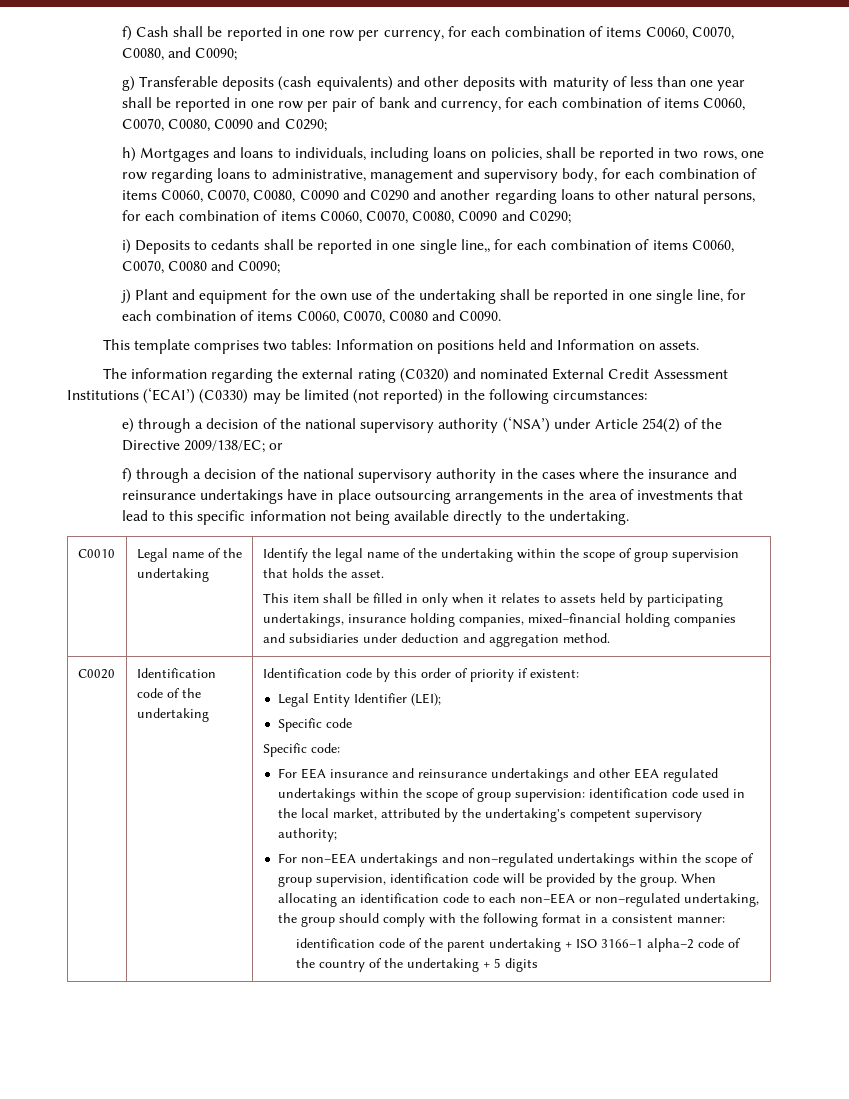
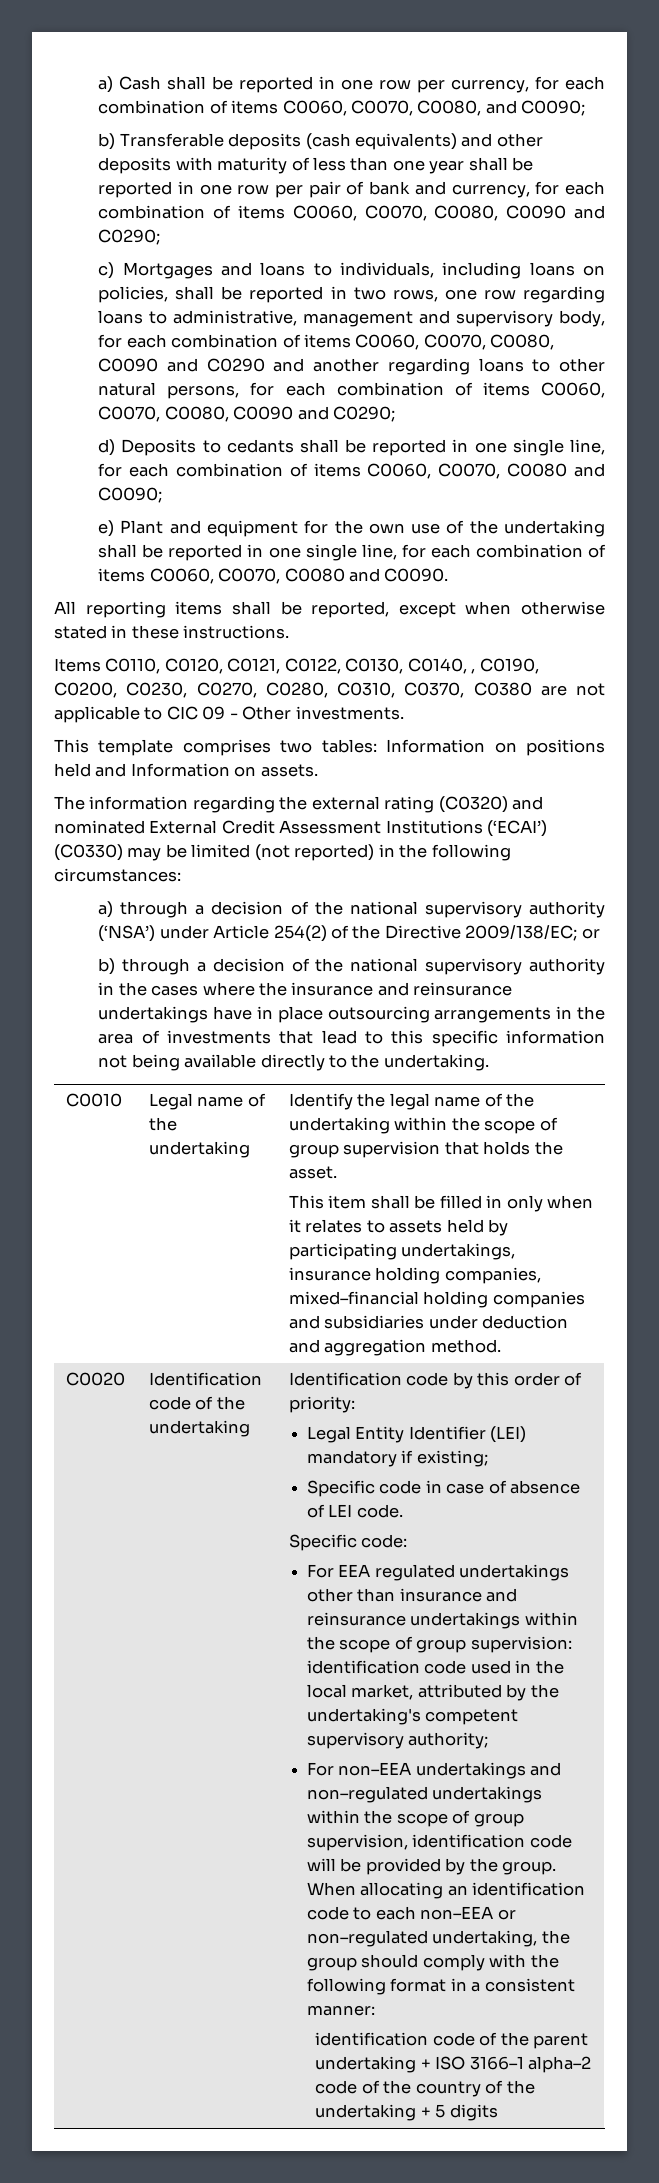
[121,26,132,41] f) -> [98,76,114,93] a)
[121,76,135,91] g) -> [98,133,116,150] b)
[121,147,136,162] h) -> [98,262,115,279] c)
[121,239,131,254] i) -> [98,439,116,456] d)
[460,239,490,253] line,, -> [570,439,605,455] line,
[120,289,131,304] j) -> [98,520,115,537] e)
(502, 316) none -> [54,601,605,618] [54,625,290,639] [54,658,539,674] [54,682,605,698] [54,706,404,723] // All reporting items shall be reported, except when otherwise stated in these instructions. // Items C0110, C0120, C0121, C0122, C0130, C0140, , C0190, C0200, C0230, C0270, C0280, C0310, C0370, C0380 are not applicable to CIC 09 - Other investments.
[121,418,134,433] e) -> [98,901,114,918] a)
[121,468,132,483] f) -> [98,958,116,975] b)
[469,668,579,682] priority if existent: -> [288,1396,355,1413] priority:
[411,693,442,706] [278,718,353,732] [262,743,340,757] [278,768,719,782] (LEI); // Specific code // Specific code: // For EEA insurance and reinsurance undertakings and other EEA regulated -> [490,1426,527,1443] [306,1450,488,1467] [306,1480,581,1497] [306,1504,403,1518] [288,1534,408,1551] [306,1564,570,1581] [306,1588,518,1602] [306,1612,406,1626] (LEI) mandatory if existing; // Specific code in case of absence of LEI code. // Specific code: // For EEA regulated undertakings other than insurance and reinsurance

